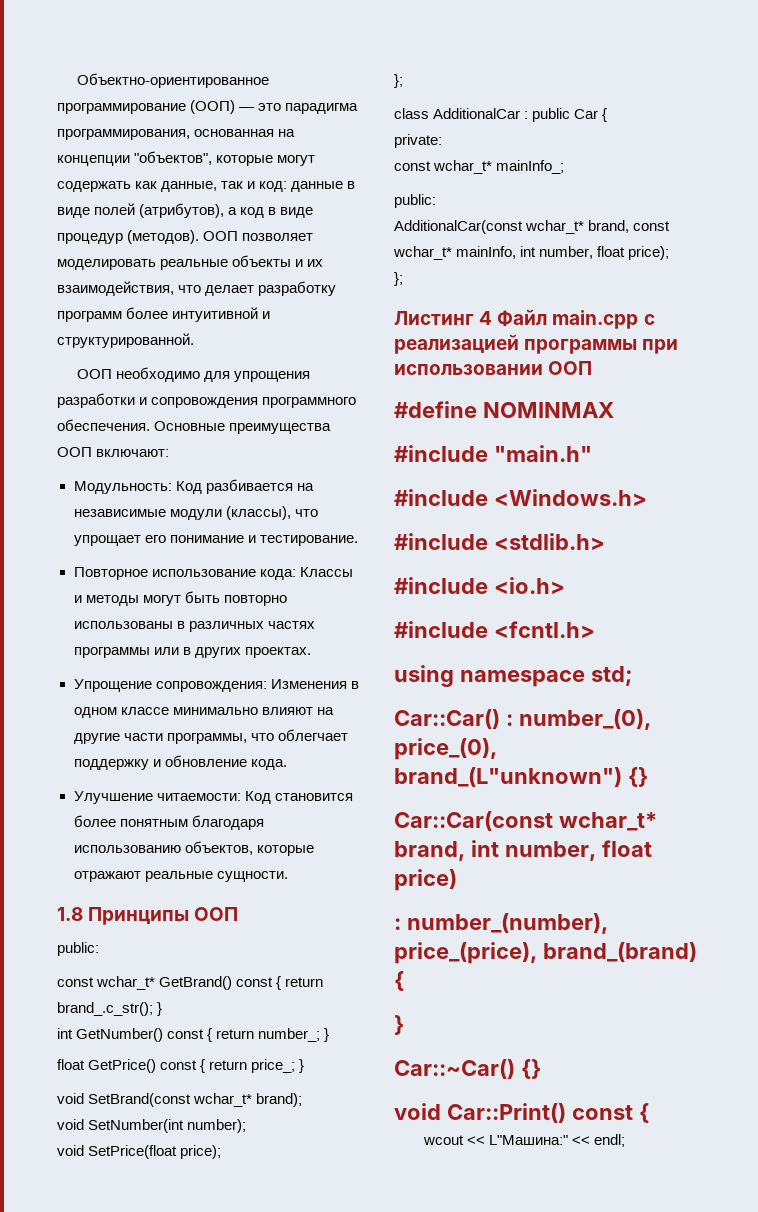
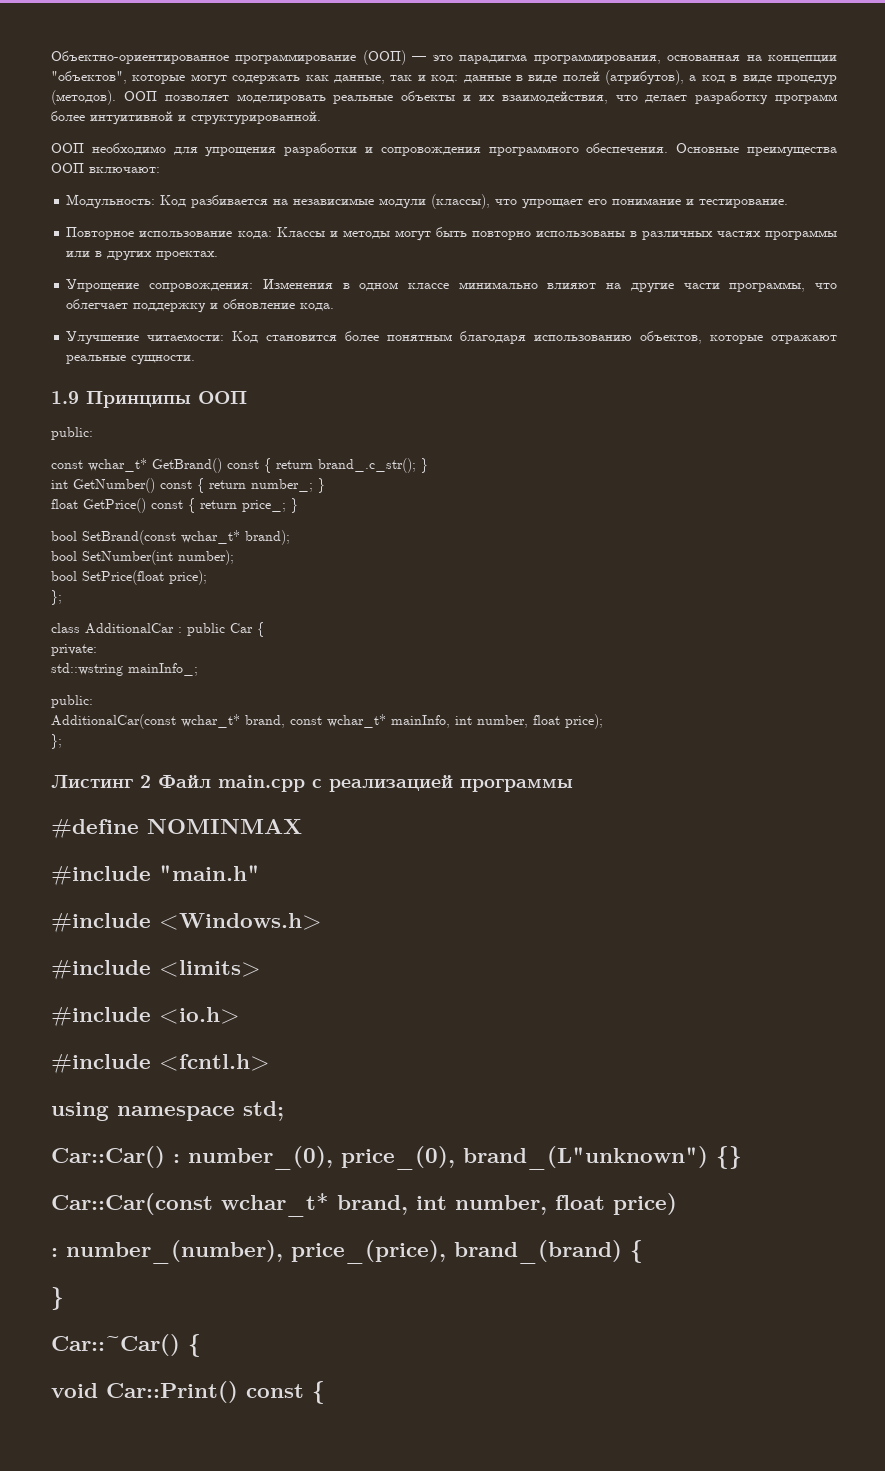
[57,907,83,921] 1.8 -> [51,391,79,404] 1.9
[57,1093,84,1104] void -> [51,531,77,541] bool
[57,1119,84,1130] void -> [51,551,77,561] bool
[57,1145,84,1156] void -> [51,571,77,581] bool
[394,160,493,174] const wchar_t* -> [51,663,123,676] std::wstring
[479,311,493,325] 4 -> [140,775,151,788] 2
[642,339,679,354] [394,361,593,375] при использовании ООП -> (573, 785) none
[493,533,605,550] <stdlib.h> -> [159,960,261,977] <limits>
[520,1059,541,1079] {} -> [188,1334,201,1357] {
[422,1134,625,1147] // wcout << L"Машина:" << endl; -> (325, 1392) none

